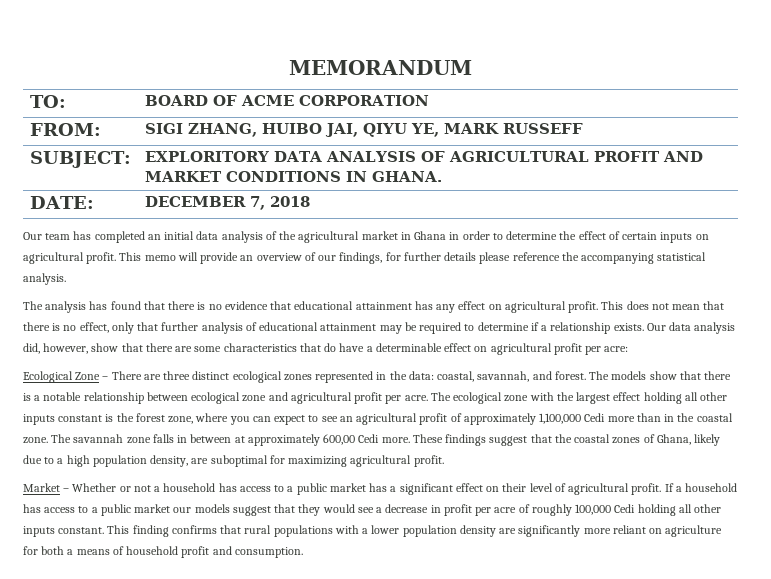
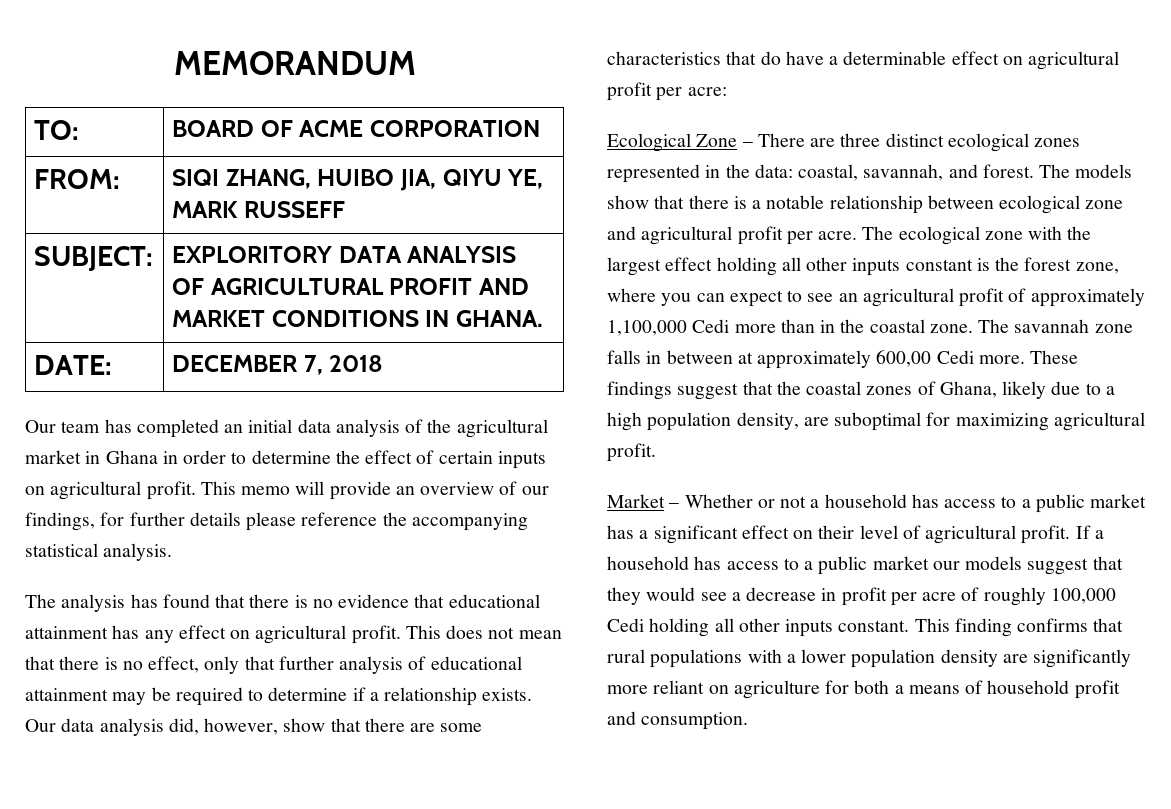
[144,123,183,134] SIGI -> [172,169,220,186] SIQI
[324,123,358,137] JAI, -> [399,169,436,191] JIA,

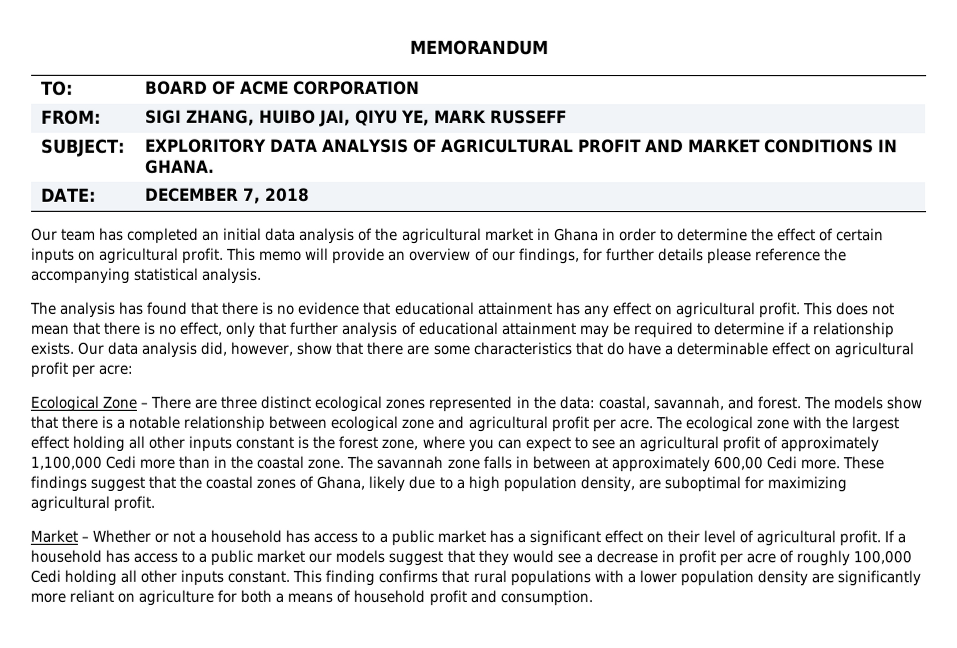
[172,169,220,186] SIQI -> [145,109,183,124] SIGI
[399,169,436,191] JIA, -> [319,109,352,127] JAI,

